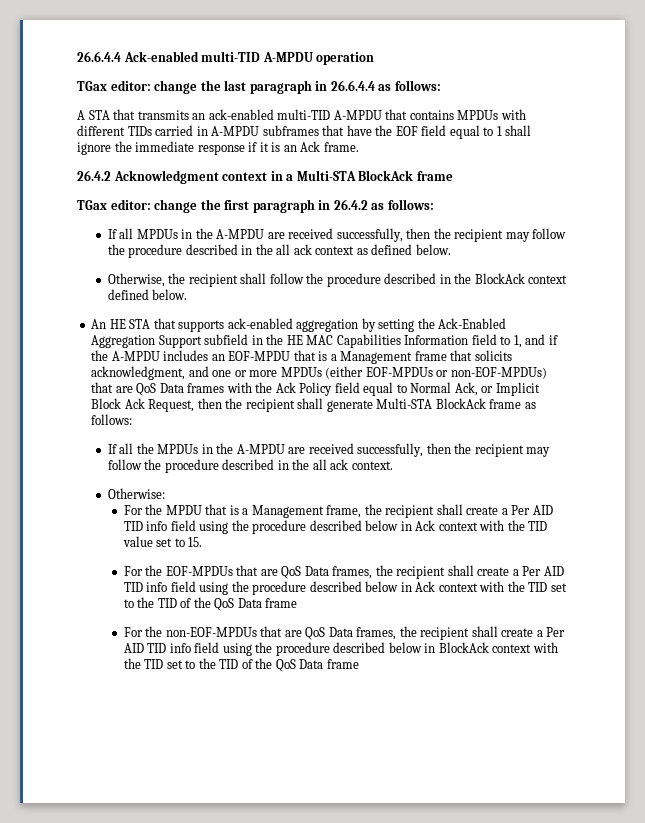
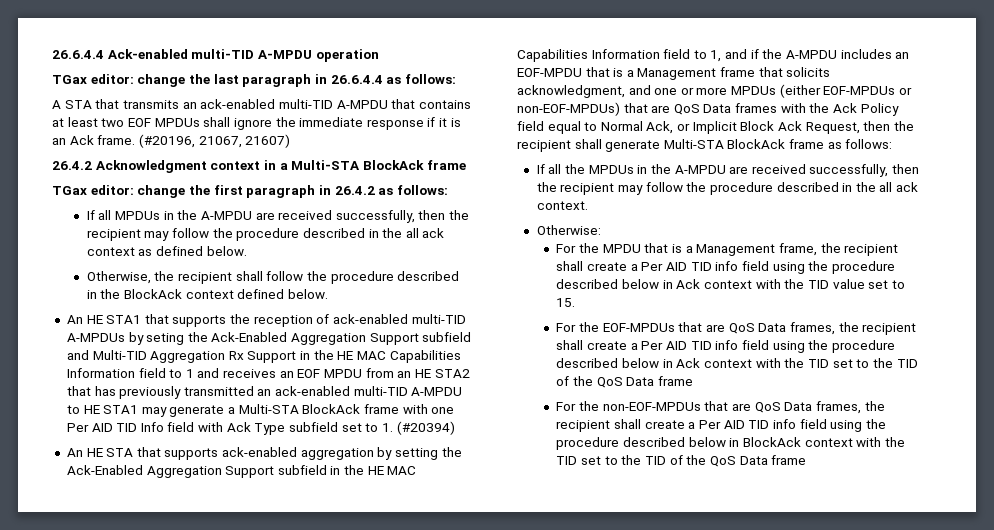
[457,109,526,120] [77,125,502,139] MPDUs with different TIDs carried in A-MPDU subframes that have the EOF field equal to 1 -> [52,117,200,127] at least two EOF MPDUs
(359, 147) none -> [138,134,291,148] (#20196, 21067, 21607)
(188, 294) none -> [66,314,466,327] [66,332,472,345] [66,350,461,363] [66,368,470,378] [66,386,463,399] [66,404,455,417] [66,421,455,435] // An HE STA1 that supports the reception of ack-enabled multi-TID A-MPDUs by seting the Ack-Enabled Aggregation Support subfield and Multi-TID Aggregation Rx Support in the HE MAC Capabilities Information field to 1 and receives an EOF MPDU from an HE STA2 that has previously transmitted an ack-enabled multi-TID A-MPDU to HE STA1 may generate a Multi-STA BlockAck frame with one Per AID TID Info field with Ack Type subfield set to 1. (#20394)

